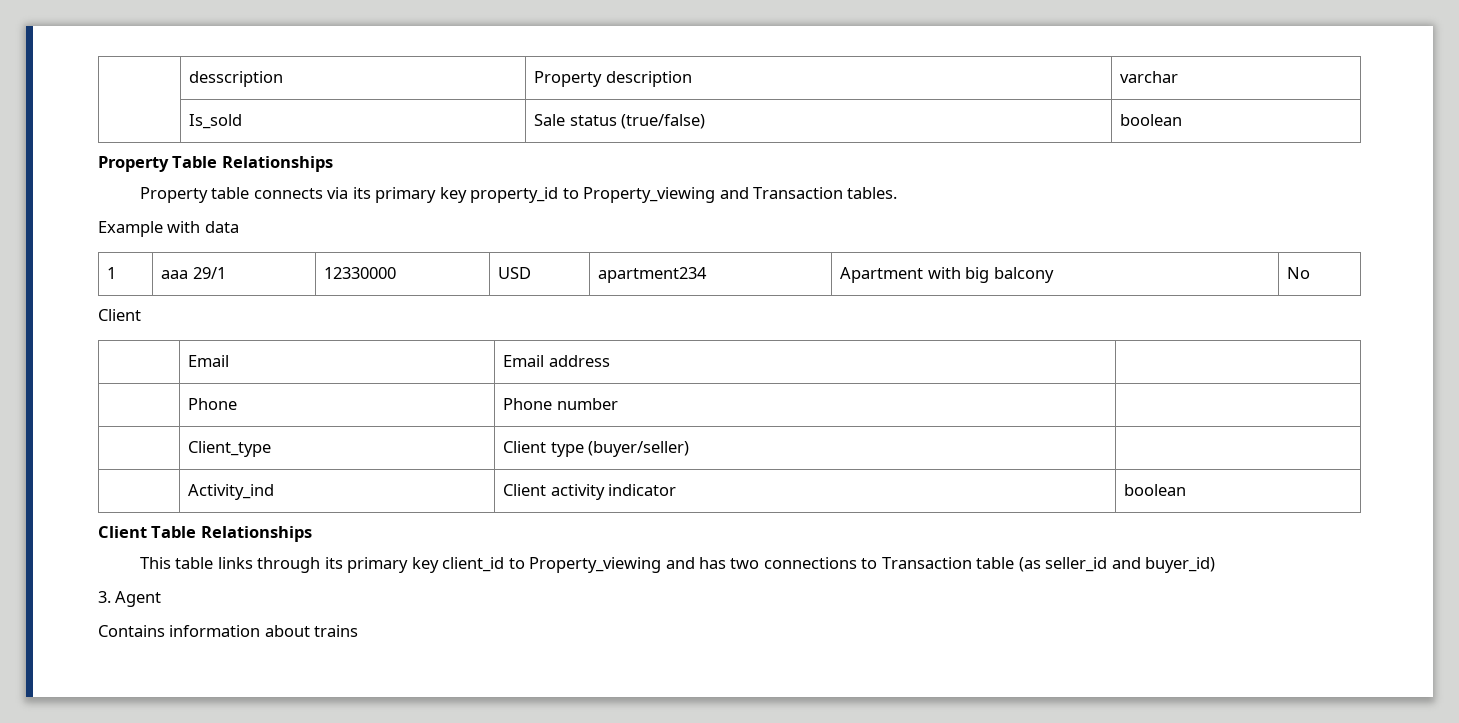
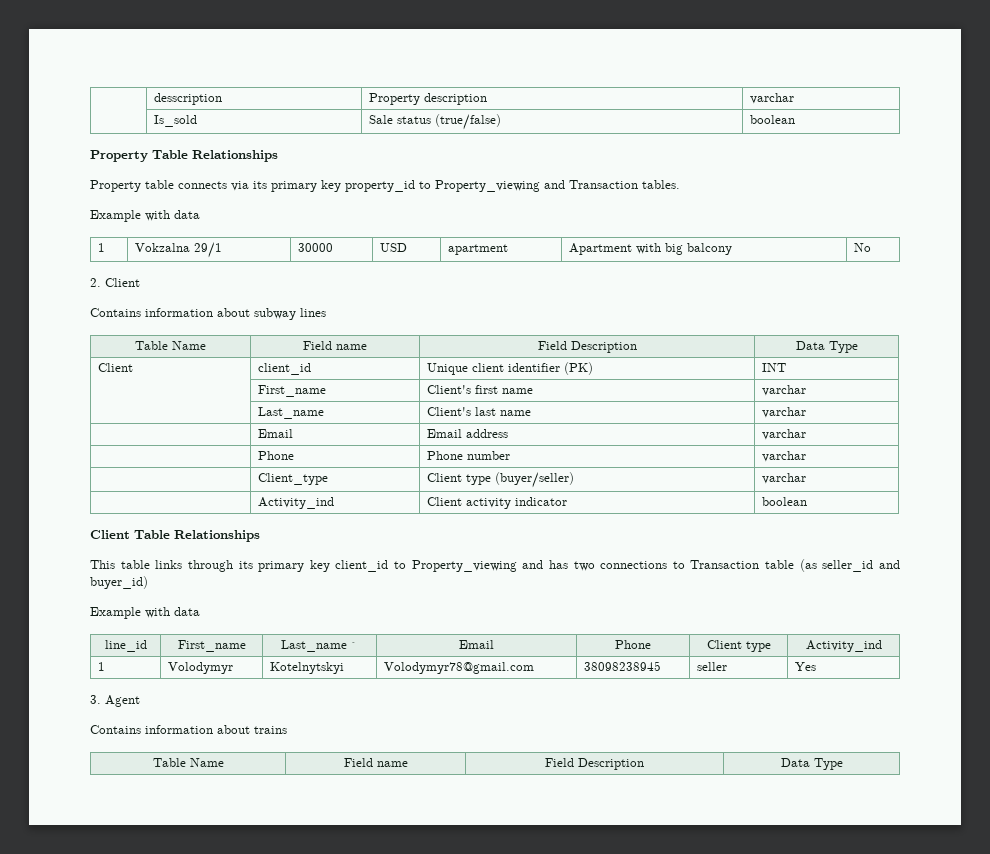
[161,270,189,279] aaa -> [134,243,190,252] Vokzalna
[324,267,397,279] 12330000 -> [297,243,333,252] 30000
[598,267,708,283] apartment234 -> [447,244,508,255] apartment
[98,309,141,321] Client -> [90,278,140,287] [90,308,326,320] [135,341,206,350] [303,341,367,350] [537,341,637,353] [795,341,858,353] [97,363,133,372] [257,363,311,375] [426,362,593,375] [761,363,786,372] [257,385,326,397] [426,385,533,394] [761,385,806,396] [257,407,324,419] [426,407,531,416] [761,407,806,418] 2. Client // Contains information about subway lines // Table Name | Field name | Field Description | Data Type // Client | client_id | Unique client identifier (PK) | INT // | First_name | Client's first name | varchar // | Last_name | Client's last name | varchar
(610, 361) none -> [761,429,806,440] varchar
(618, 404) none -> [761,451,806,462] varchar
(690, 449) none -> [761,473,806,484] varchar
(1216, 565) none -> [90,607,200,619] [104,640,147,652] [177,640,246,652] [281,640,358,652] [459,640,494,649] [615,640,651,649] [706,640,771,652] [805,640,882,652] [97,662,105,671] [167,662,233,674] [269,662,344,674] [383,662,534,674] [583,661,661,671] [696,662,727,671] [794,662,816,671] // Example with data // line_id | First_name | Last_name ` | Email | Phone | Client type | Activity_ind // 1 | Volodymyr | Kotelnytskyi | Volodymyr78@gmail.com | 38098238945 | seller | Yes
(359, 631) none -> [152,758,224,767] [343,758,408,767] [545,758,644,770] [780,758,843,770] // Table Name | Field name | Field Description | Data Type

